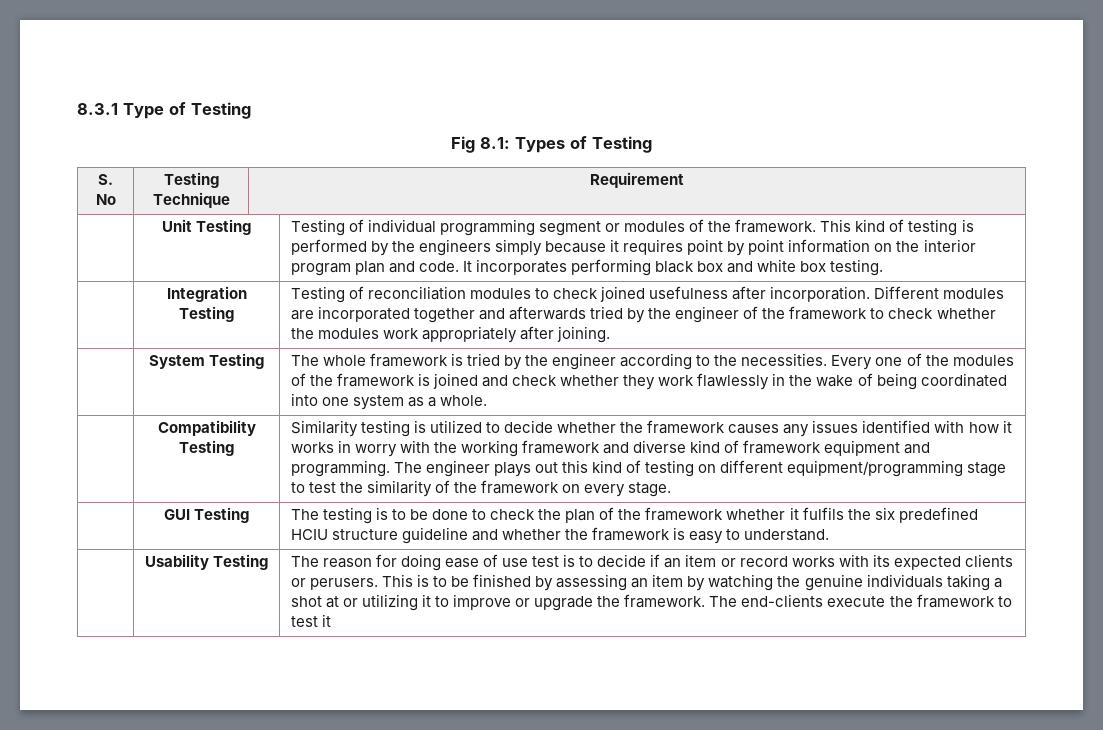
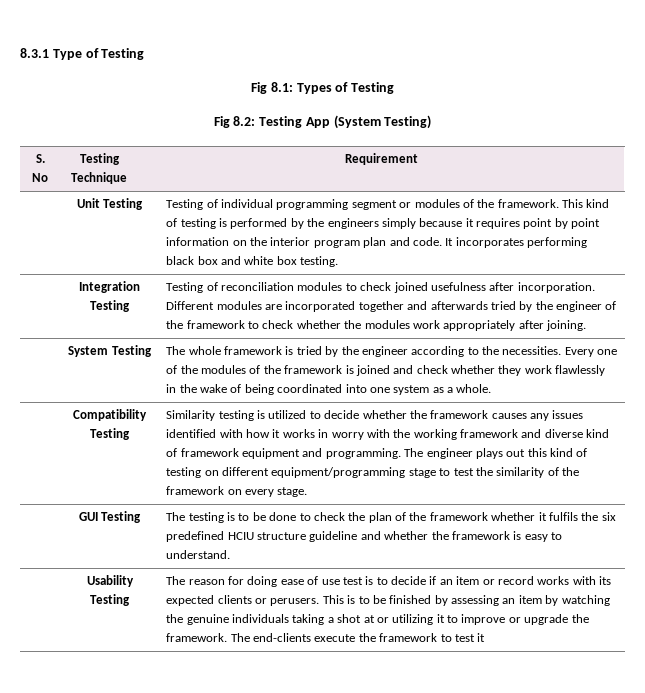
(652, 144) none -> [213,115,432,129] // Fig 8.2: Testing App (System Testing)

